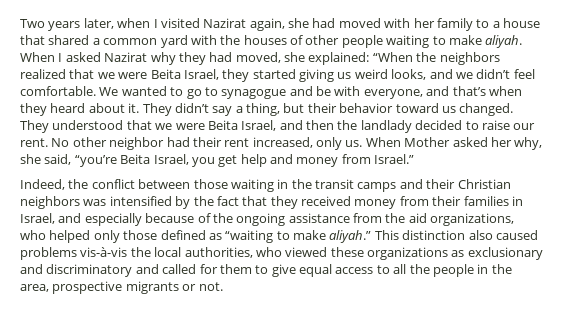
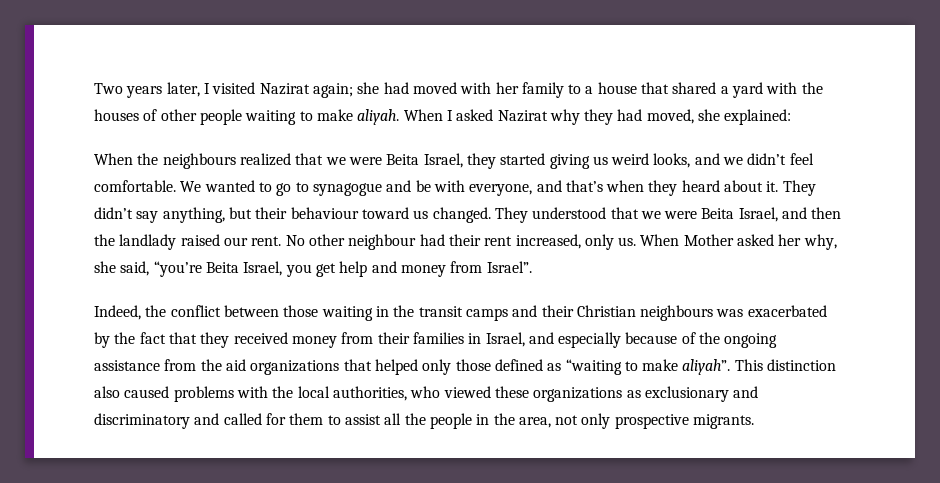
[117,18,151,28] when -> (200, 89) none
[249,18,285,31] again, -> [312,83,353,98] again;
[103,38,158,45] common -> (729, 90) none
[372,52,500,65] “When the neighbors -> [94,153,236,169] // When the neighbours
[235,103,280,116] a thing, -> [162,207,225,223] anything,
[339,103,394,113] behavior -> [290,207,359,219] behaviour
[415,120,510,130] decided to raise -> [180,234,220,246] raised
[109,137,165,150] neighbor -> [348,234,417,250] neighbour
[374,154,415,164] Israel.” -> [486,261,532,273] Israel”.
[20,196,172,209] neighbors was intensified -> [640,305,827,321] neighbours was exacerbated
[430,213,515,226] [20,230,46,240] organizations, who -> [250,359,372,375] organizations that
[329,230,372,243] aliyah.” -> [682,359,731,375] aliyah”.
[80,247,128,257] vis-à-vis -> [236,386,268,398] with
[271,264,390,277] give equal access to -> [344,414,381,425] assist
[52,281,223,294] prospective migrants or not. -> [555,413,755,429] not only prospective migrants.

